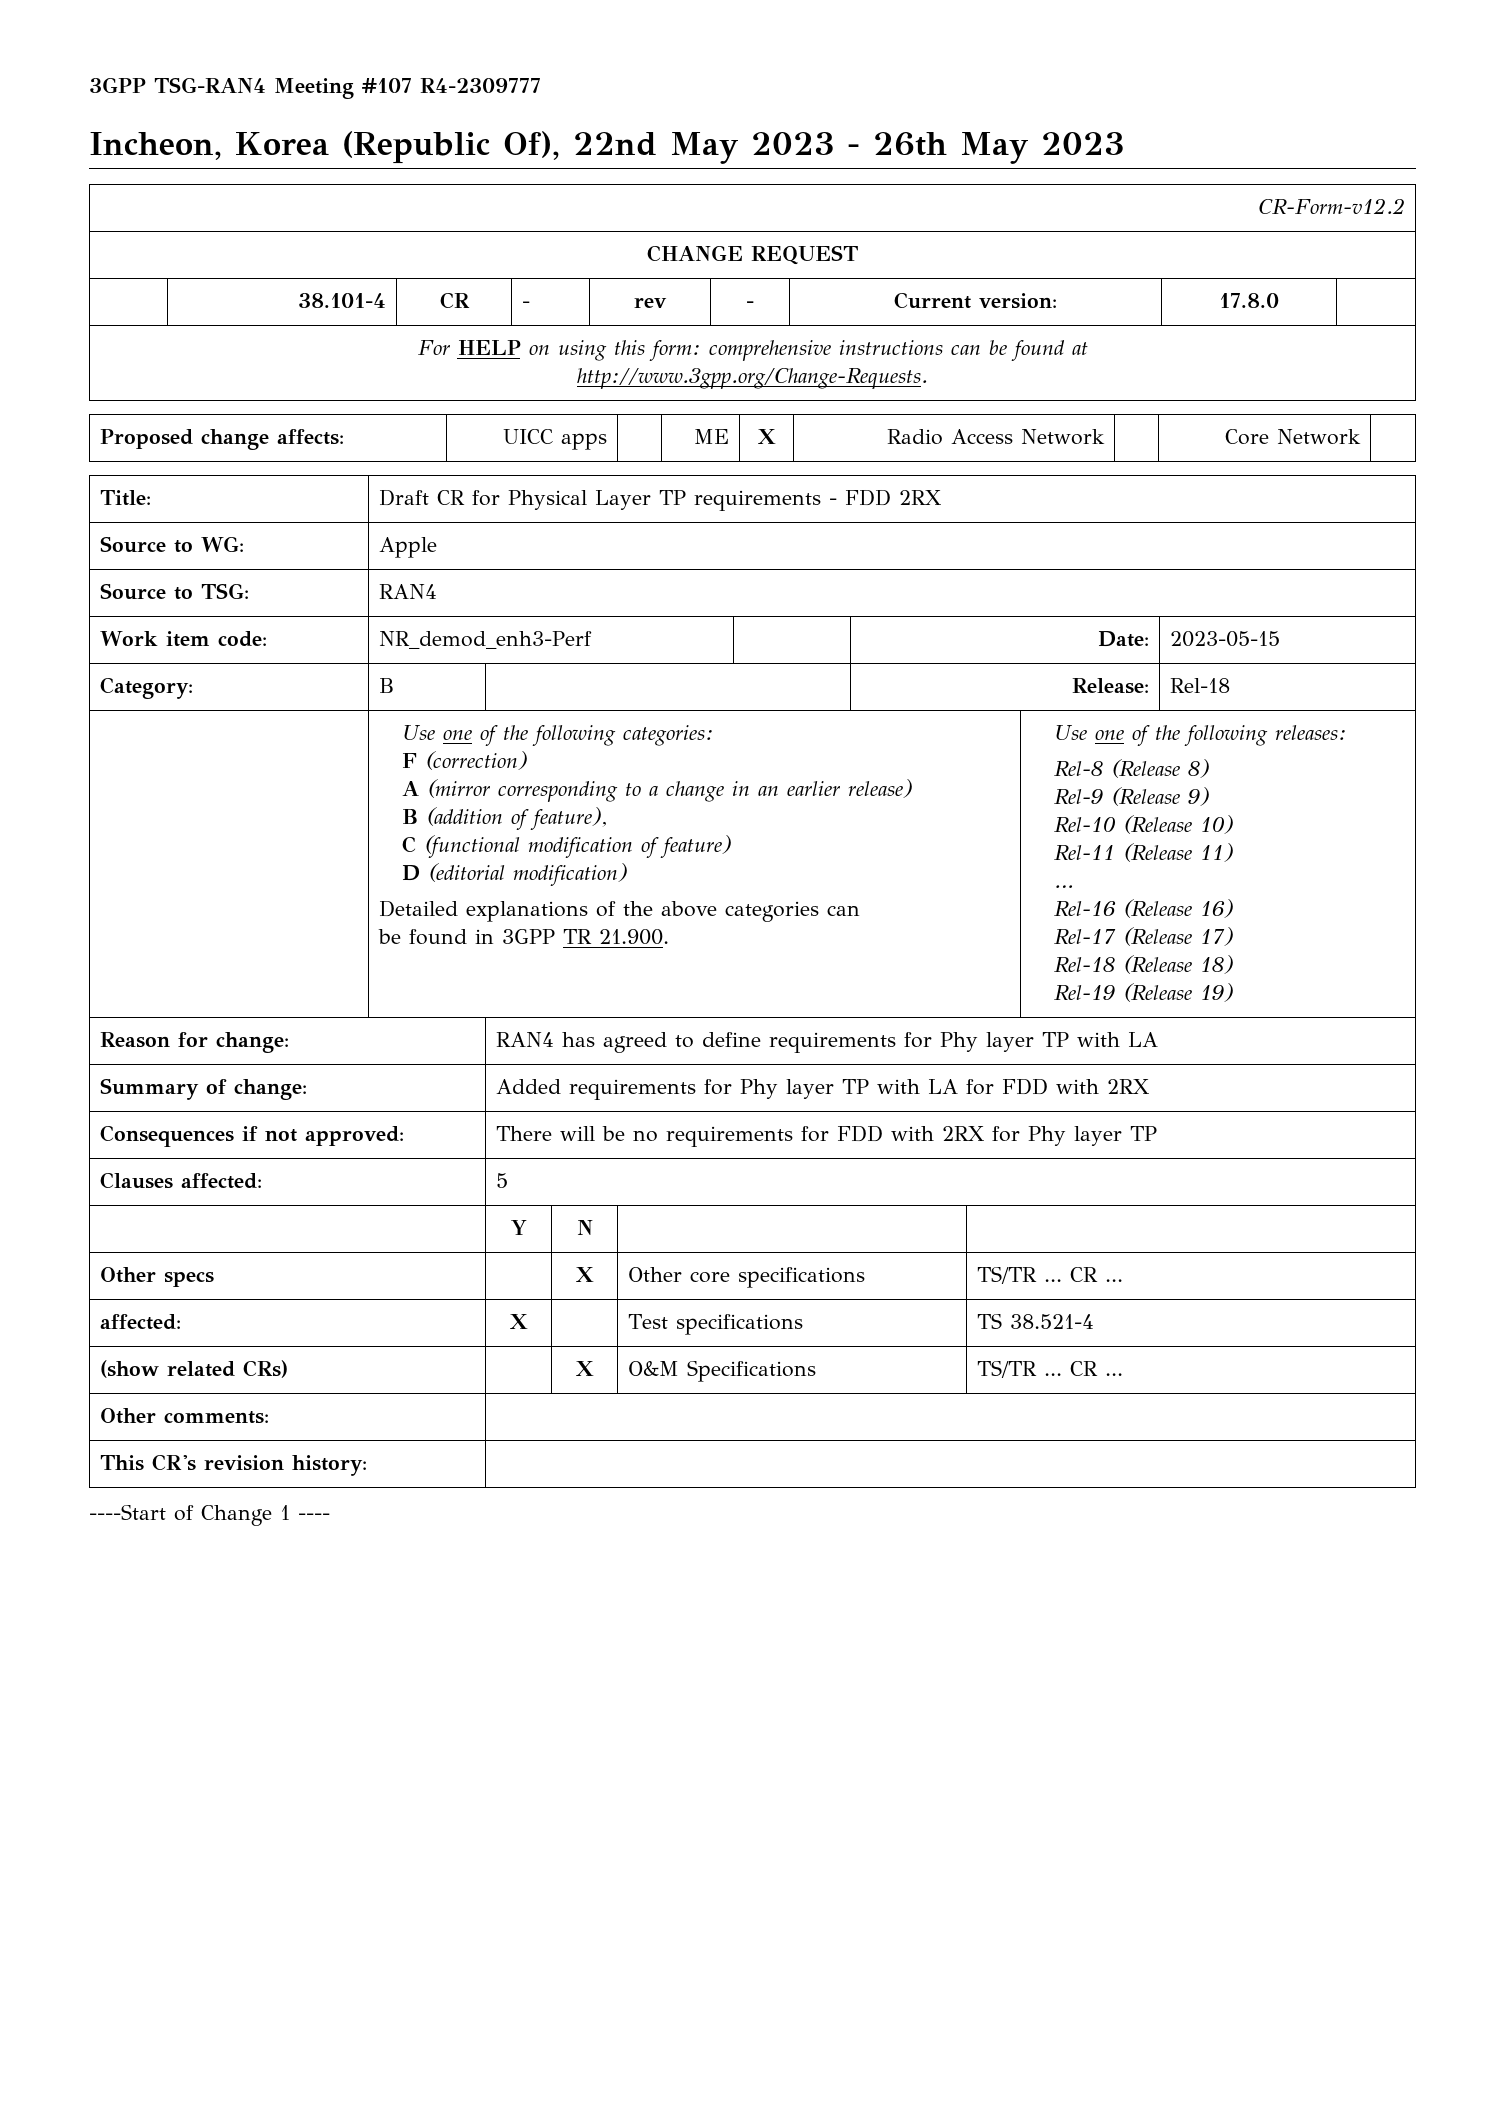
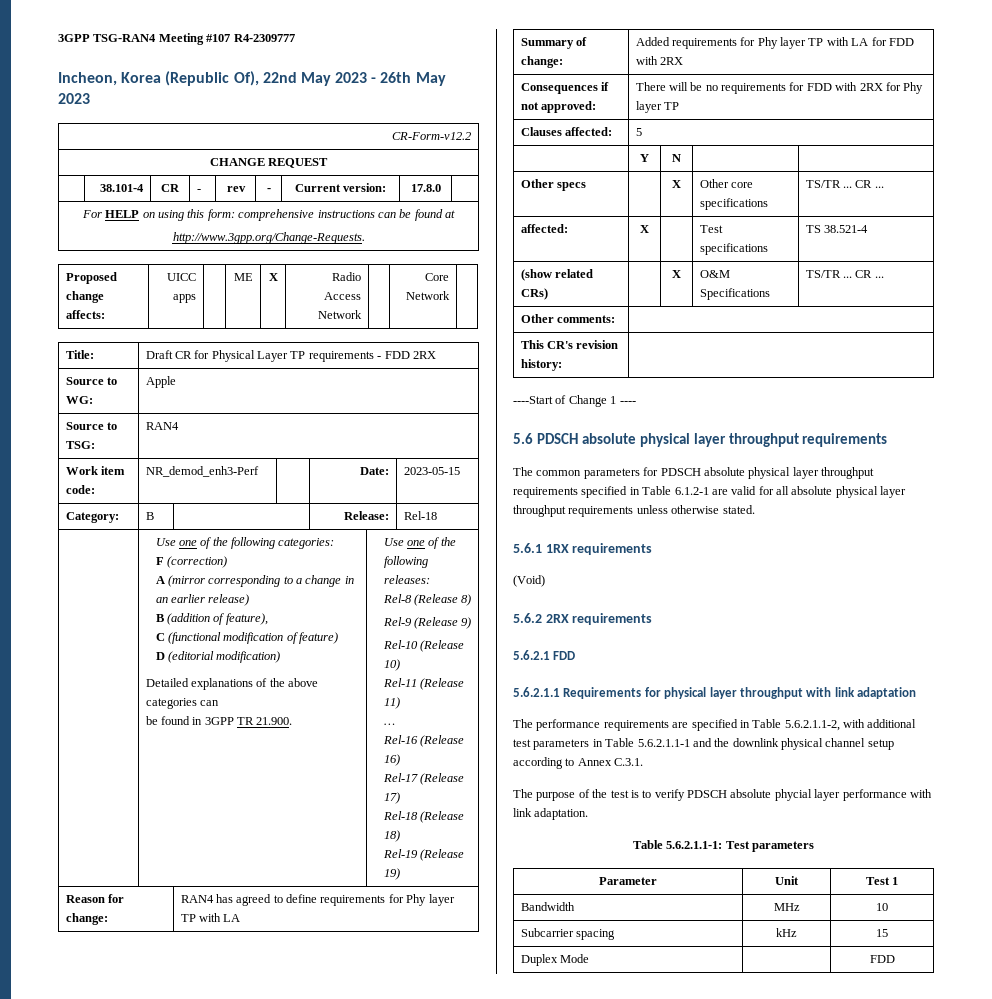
(330, 1516) none -> [513,433,888,447] [513,467,874,479] [513,486,907,498] [513,505,755,517] [513,543,653,555] [513,575,545,587] [513,613,653,625] [513,650,576,660] [513,687,916,699] [513,719,917,731] [513,738,894,750] [513,757,644,769] [513,789,932,801] [513,808,589,820] [632,840,815,852] [599,877,657,885] [775,876,799,885] [865,877,899,885] [520,902,575,911] [773,903,800,911] [876,903,888,911] [520,928,615,940] [776,928,797,937] [876,929,888,937] [520,954,589,966] [869,955,895,963] // 5.6 PDSCH absolute physical layer throughput requirements // The common parameters for PDSCH absolute physical layer throughput requirements specified in Table 6.1.2-1 are valid for all absolute physical layer throughput requirements unless otherwise stated. // 5.6.1 1RX requirements // (Void) // 5.6.2 2RX requirements // 5.6.2.1 FDD // 5.6.2.1.1 Requirements for physical layer throughput with link adaptation // The performance requirements are specified in Table 5.6.2.1.1-2, with additional test parameters in Table 5.6.2.1.1-1 and the downlink physical channel setup according to Annex C.3.1. // The purpose of the test is to verify PDSCH absolute phycial layer performance with link adaptation. // Table 5.6.2.1.1-1: Test parameters // Parameter | Unit | Test 1 // Bandwidth | MHz | 10 // Subcarrier spacing | kHz | 15 // Duplex Mode | | FDD

